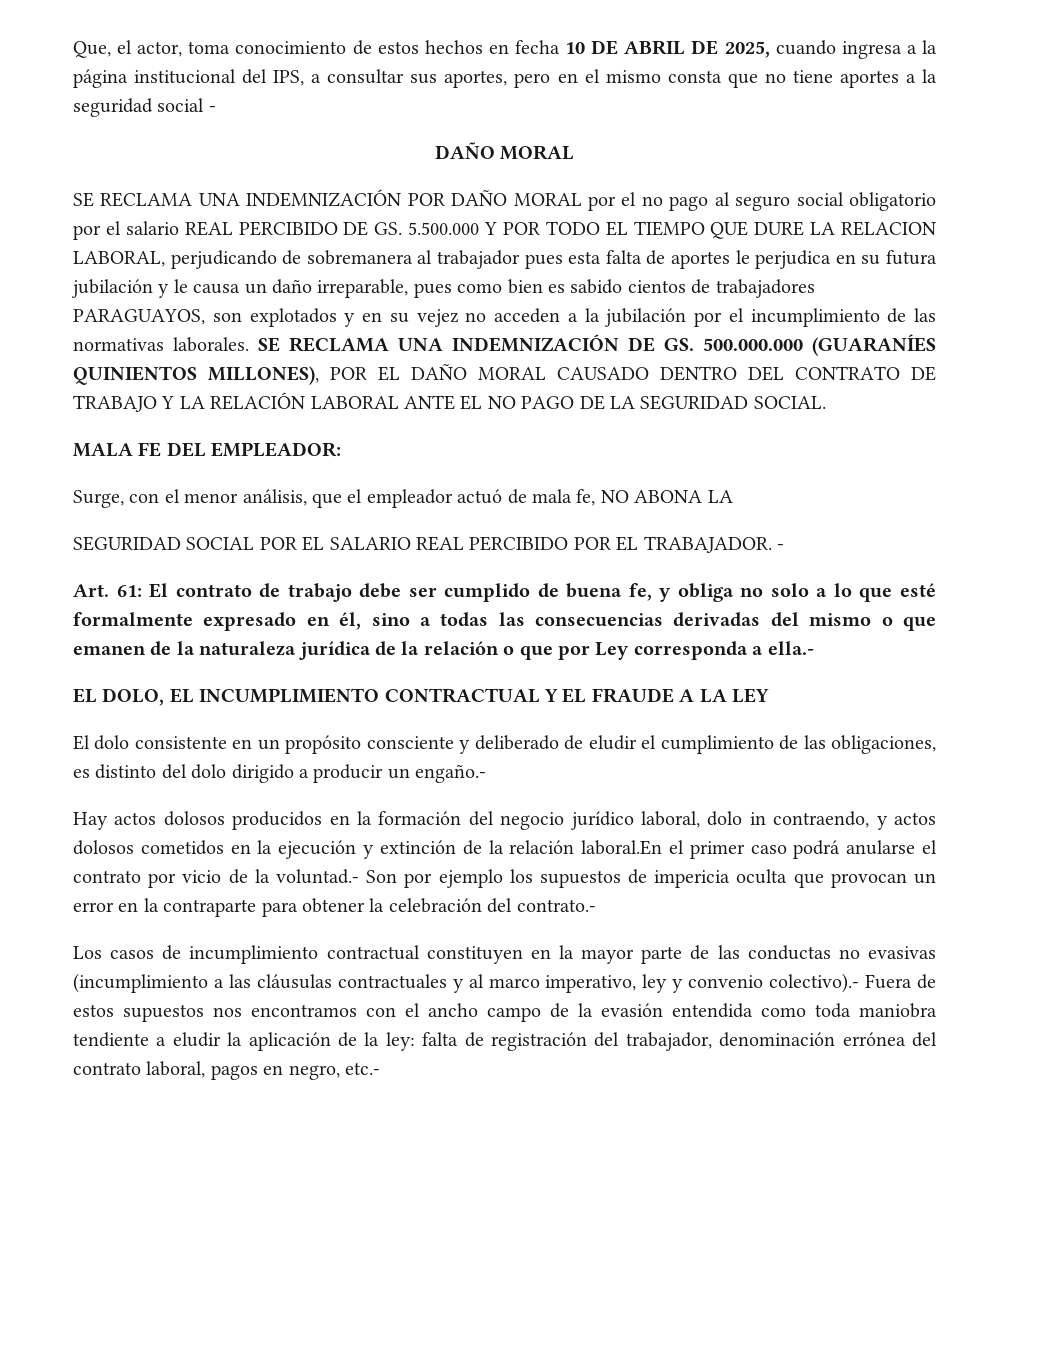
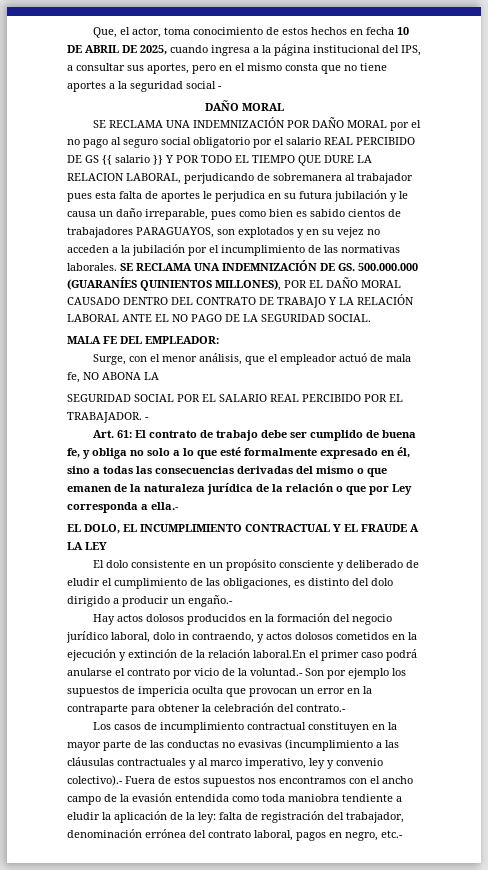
[374,222,480,235] GS. 5.500.000 -> [85,155,163,165] GS {{ salario }}

